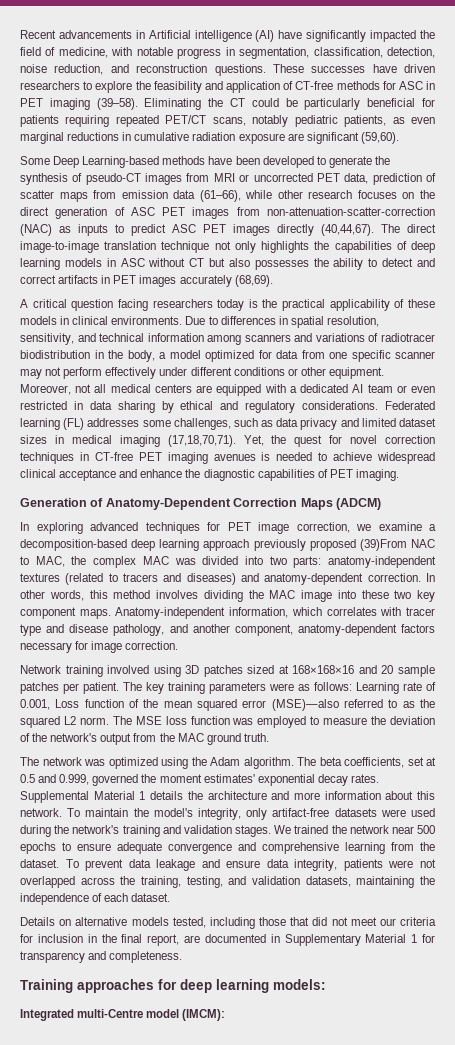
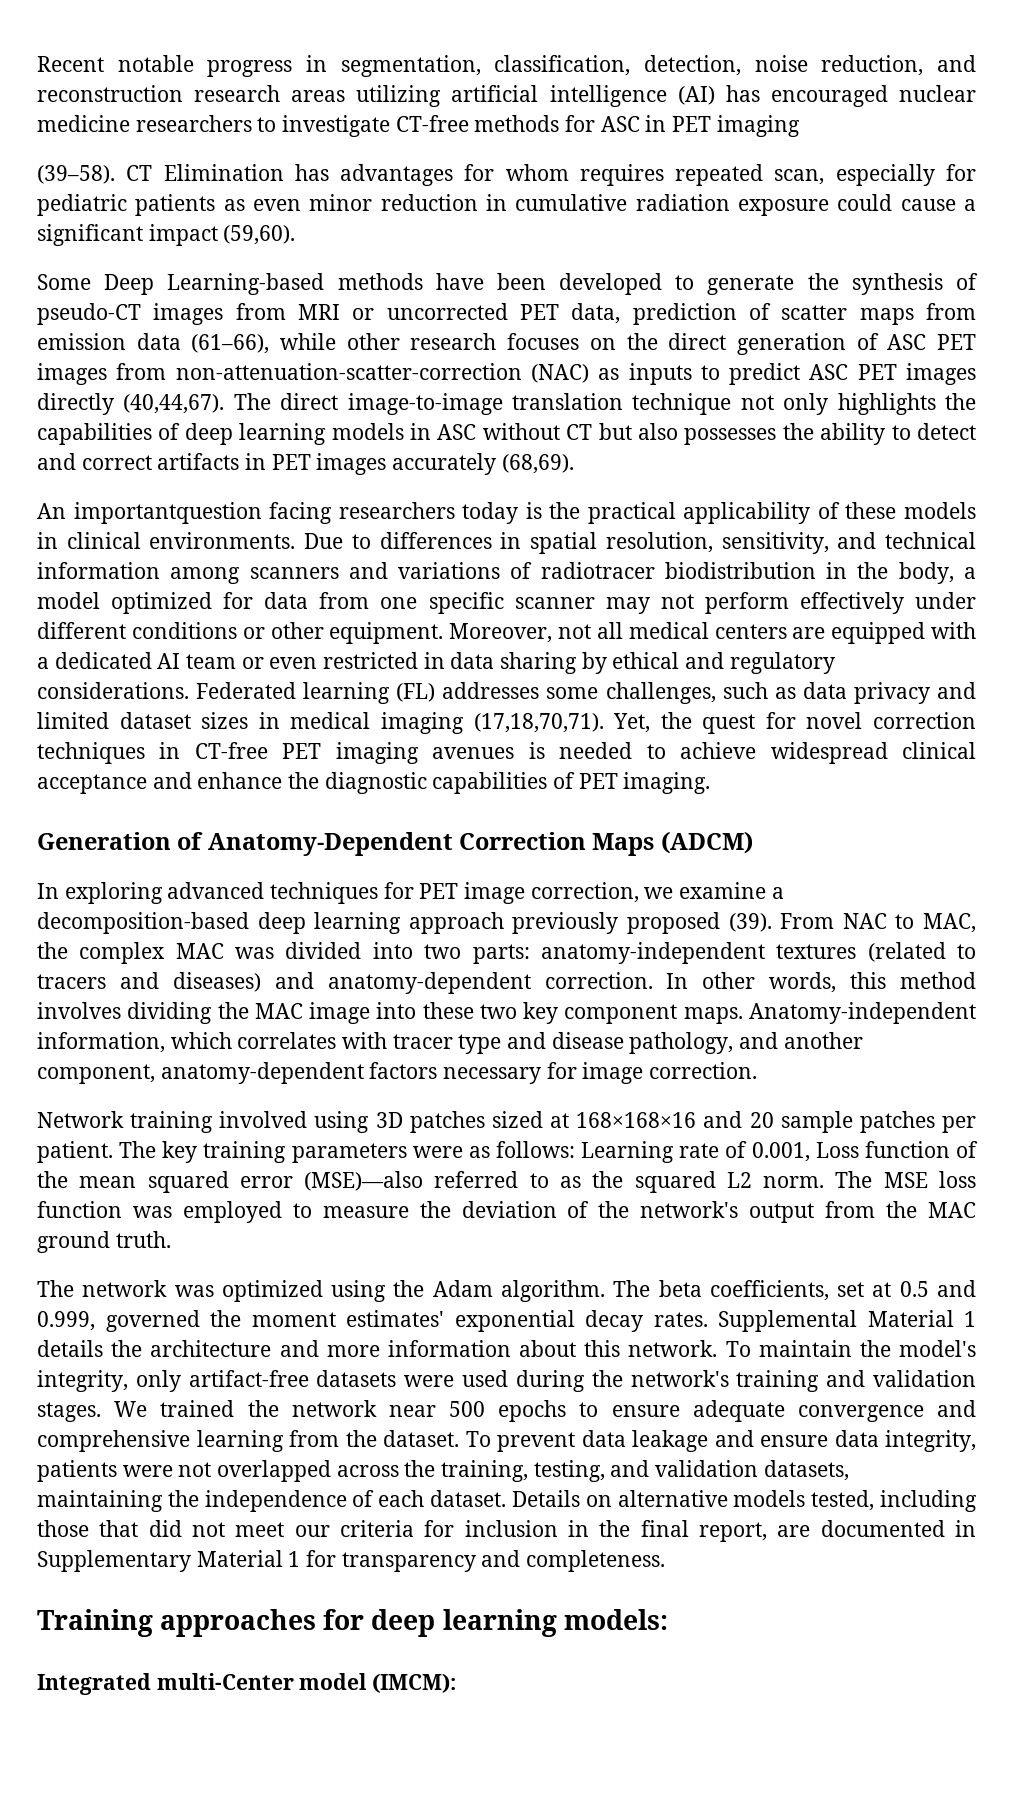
[58,30,435,42] [20,47,133,58] advancements in Artificial intelligence (AI) have significantly impacted the field of medicine, with -> (104, 64) none
[214,64,435,76] [20,81,294,93] questions. These successes have driven researchers to explore the feasibility and application of -> [194,85,976,107] [37,115,391,137] research areas utilizing artificial intelligence (AI) has encouraged nuclear medicine researchers to investigate
[96,98,436,110] [20,115,435,127] [20,132,359,144] (39–58). Eliminating the CT could be particularly beneficial for patients requiring repeated PET/CT scans, notably pediatric patients, as even marginal reductions in cumulative radiation exposure are significant -> [37,164,976,186] [37,194,977,216] [37,224,218,246] // (39–58). CT Elimination has advantages for whom requires repeated scan, especially for pediatric patients as even minor reduction in cumulative radiation exposure could cause a significant impact
[20,299,114,311] A critical question -> [37,502,262,524] An importantquestion
[359,539,407,551] (39)From -> [728,913,835,932] (39). From
(171, 897) // -> (507, 1498) none
[77,1009,144,1018] multi-Centre -> [156,1673,294,1690] multi-Center

